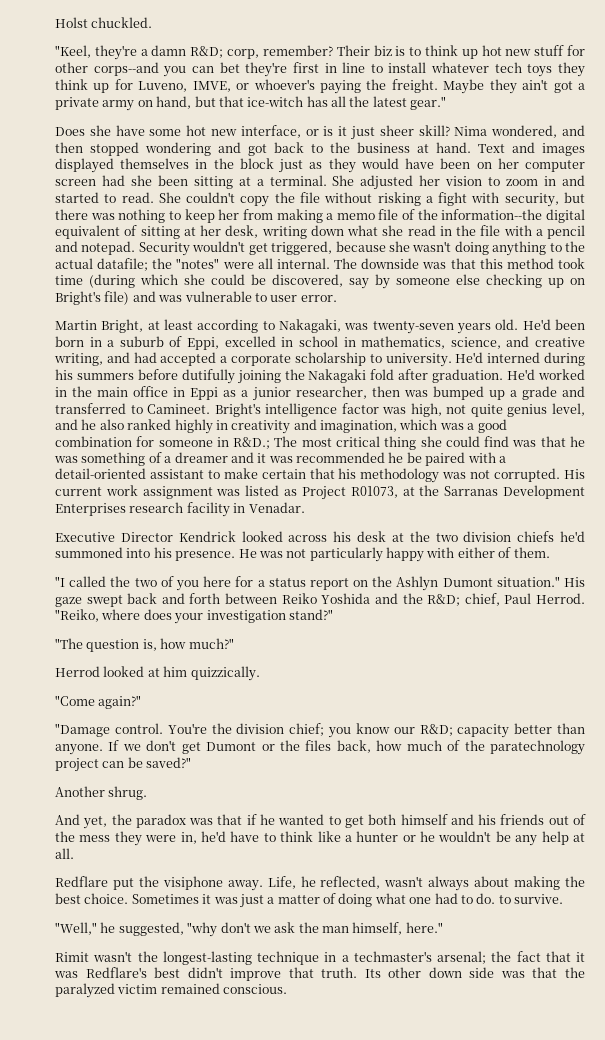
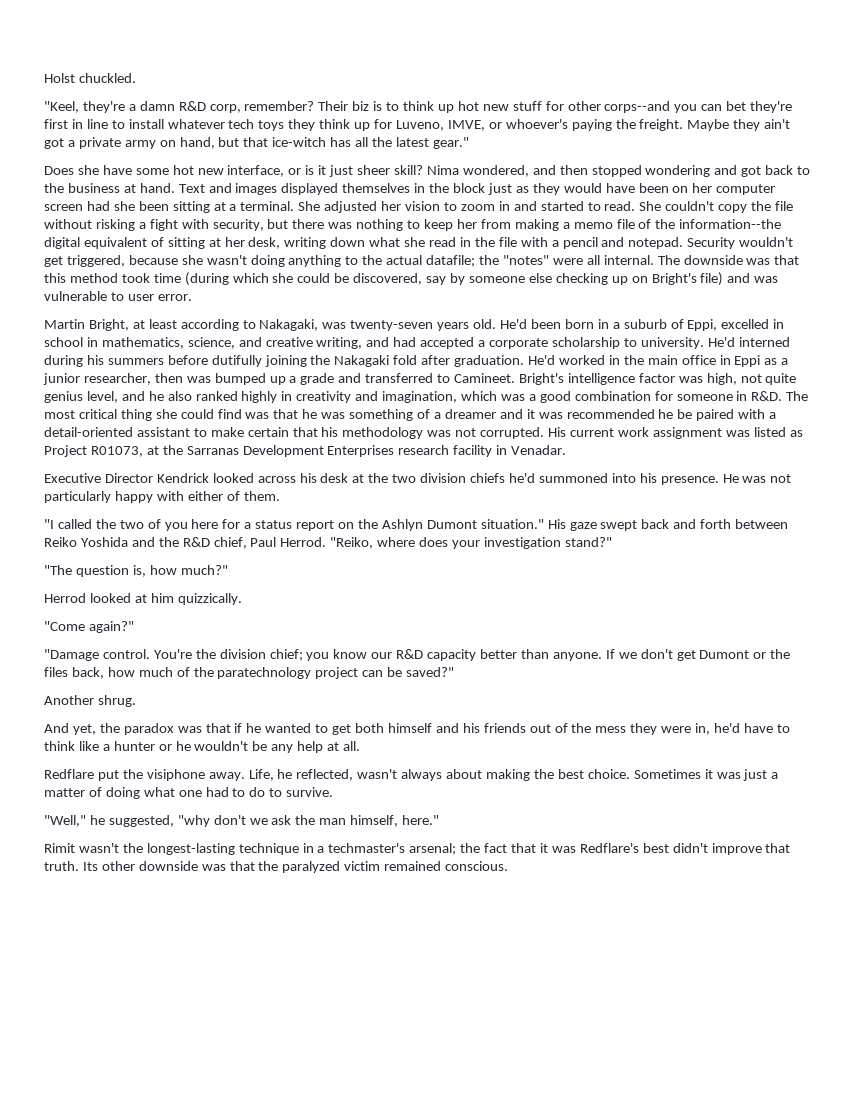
[190,46,224,58] R&D; -> [178,101,206,111] R&D
[233,437,271,449] R&D.; -> [751,391,783,401] R&D.
[427,594,461,606] R&D; -> [182,537,210,547] R&D
[419,724,453,736] R&D; -> [396,649,424,659] R&D
[476,893,496,904] do. -> [249,787,266,797] do
[428,967,495,978] down side -> [138,861,198,871] downside

